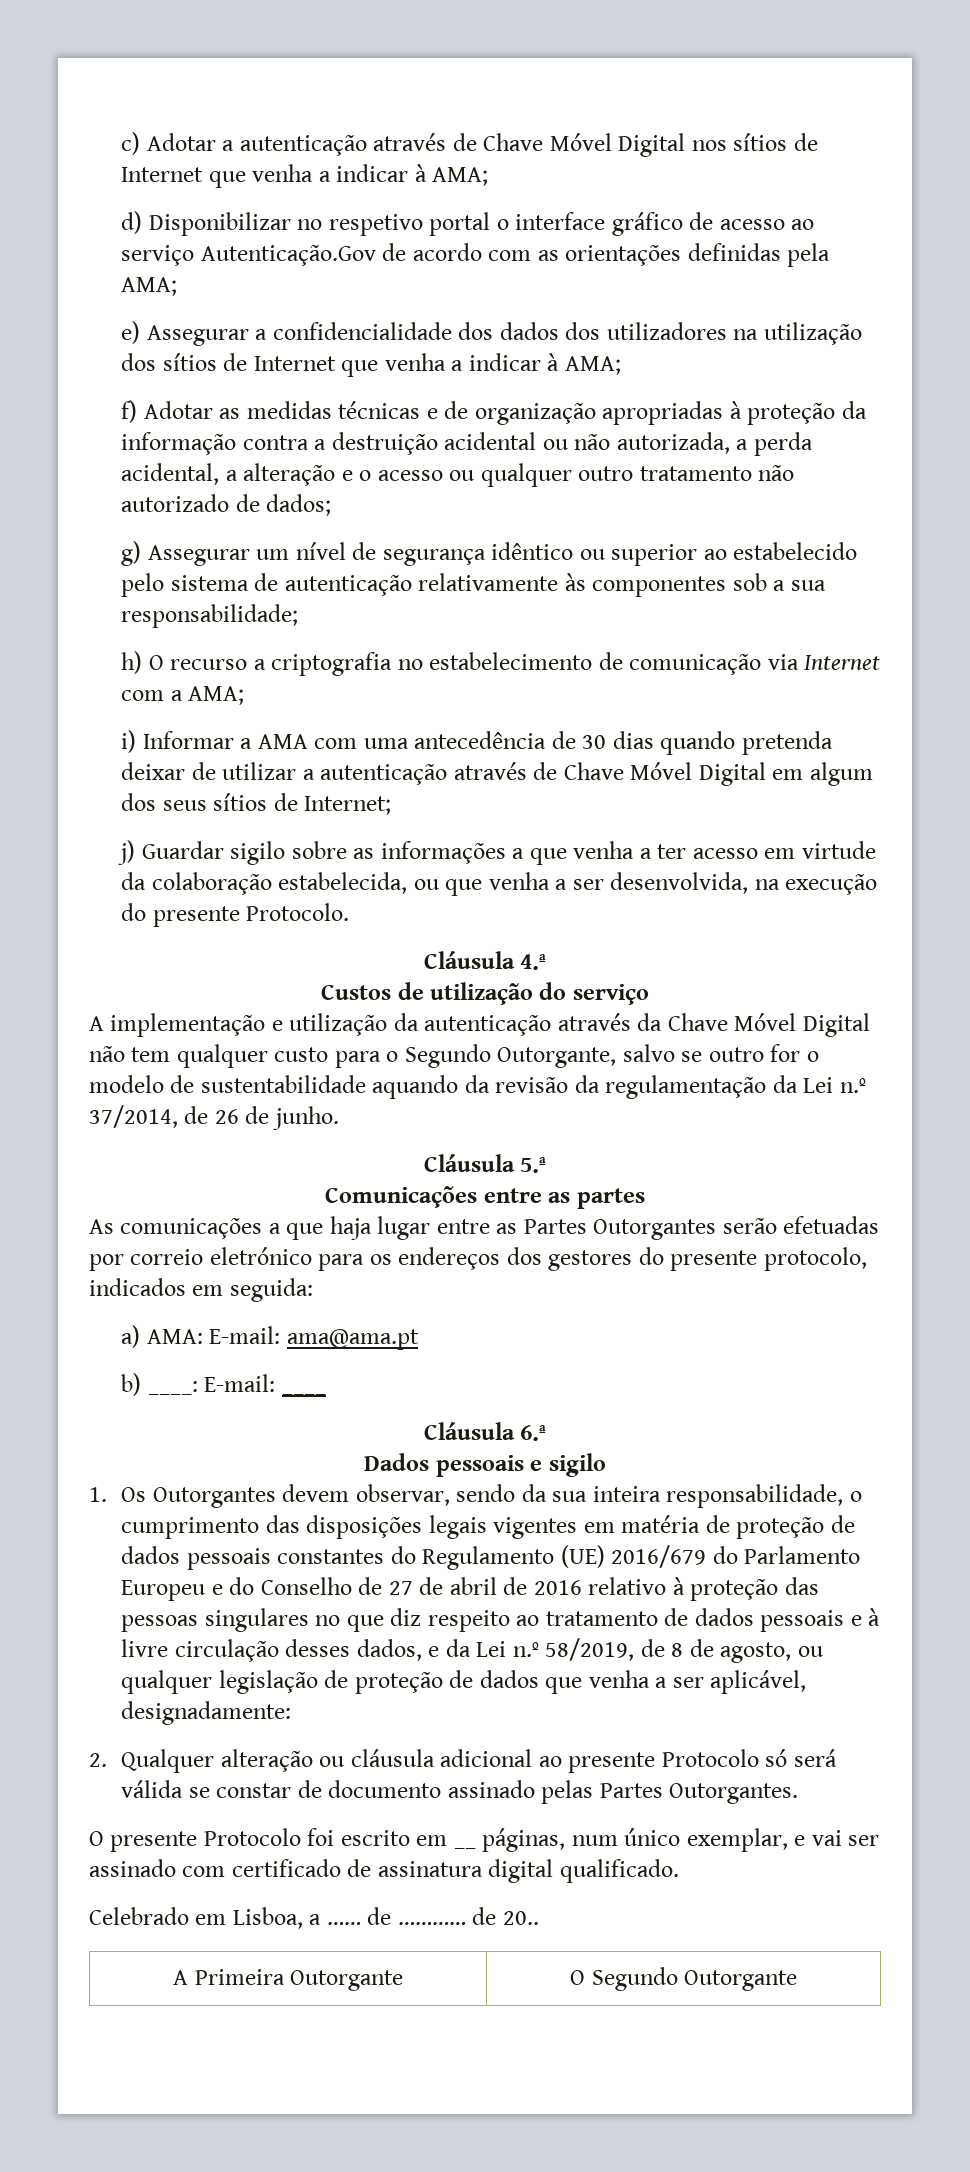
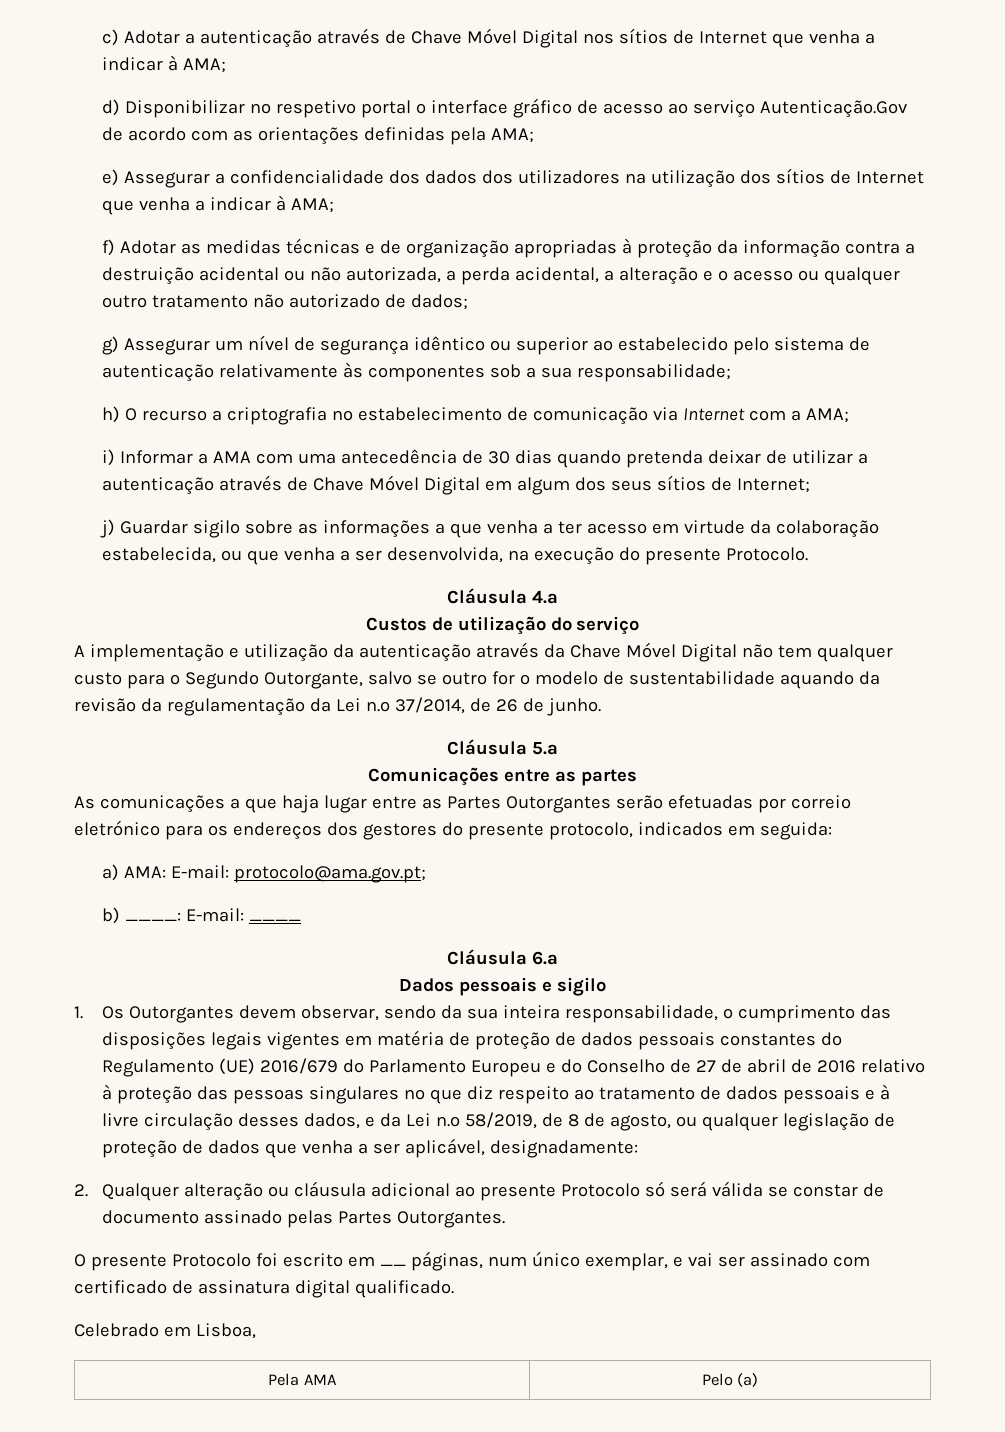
[286,1329,419,1350] ama@ama.pt -> [233,865,426,883] protocolo@ama.gov.pt;
[309,1907,539,1925] [173,1969,403,1991] [570,1967,797,1991] a …… de ………… de 20.. // A Primeira Outorgante | O Segundo Outorgante -> [268,1373,337,1386] [701,1373,759,1387] // Pela AMA | Pelo (a)

